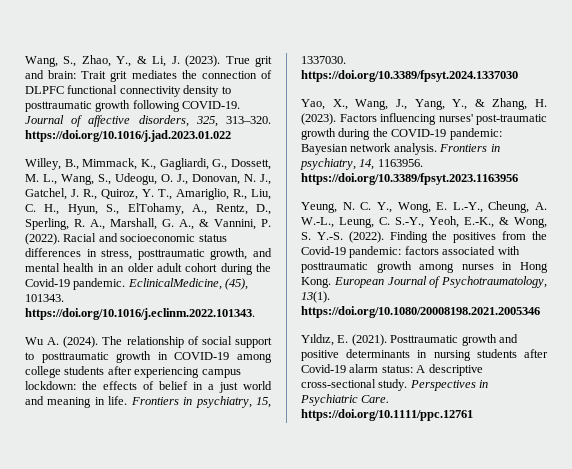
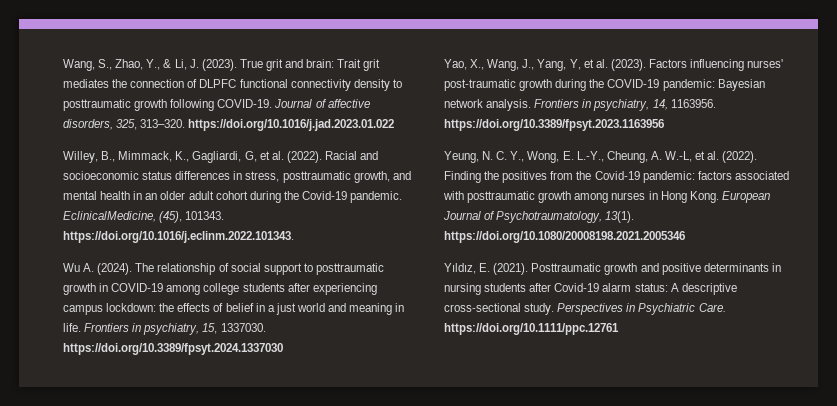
[212,159,271,170] [25,173,271,185] [25,188,271,200] [25,203,271,215] [25,218,271,230] G., Dossett, M. L., Wang, S., Udeogu, O. J., Donovan, N. J., Gatchel, J. R., Quiroz, Y. T., Amariglio, R., Liu, C. H., Hyun, S., ElTohamy, A., Rentz, D., Sperling, R. A., Marshall, G. A., & Vannini, P. -> [244,151,284,162] G, et al.
[452,98,547,110] Y., & Zhang, H. -> [569,59,608,70] Y, et al.
[301,216,547,228] [301,232,343,240] W.-L., Leung, C. S.-Y., Yeoh, E.-K., & Wong, S. Y.-S. -> [664,151,720,162] W.-L, et al.

